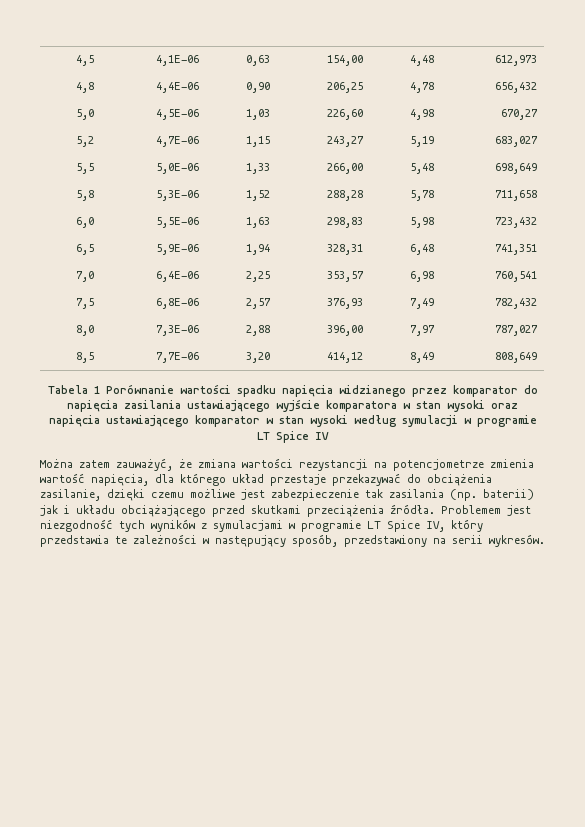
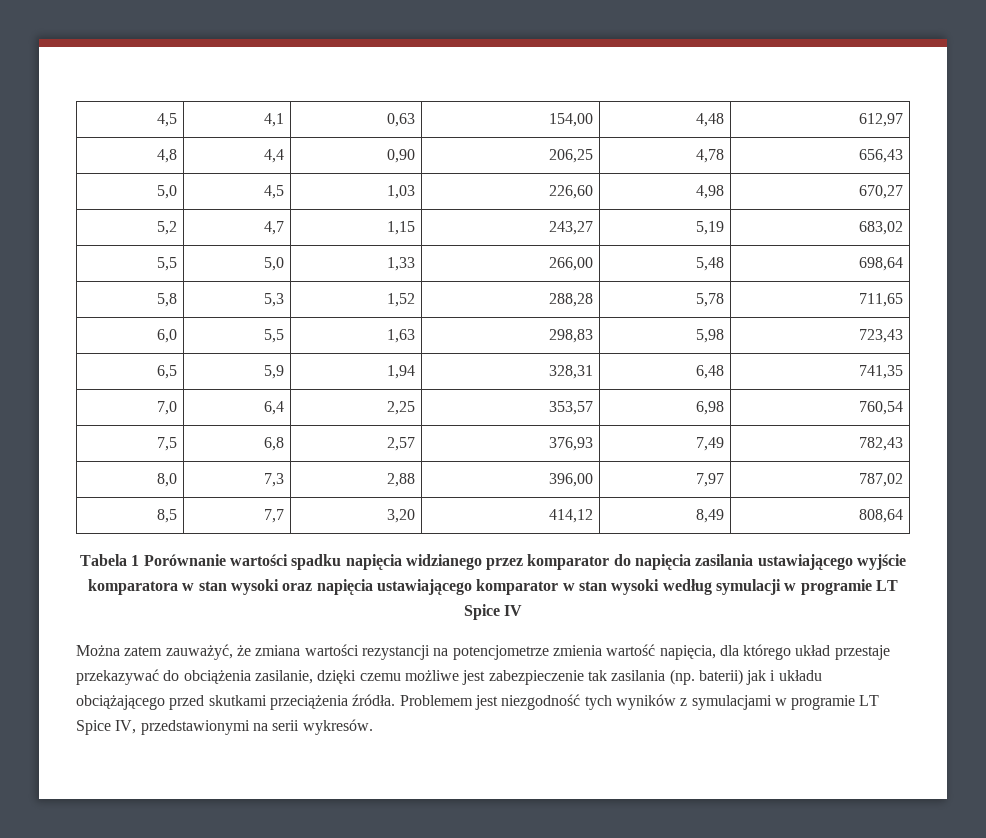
[76,55,95,66] [156,55,200,66] 4,5 | 4,1E-06 -> [156,113,177,127] [263,113,284,127] 4,5 | 4,1
[495,55,538,66] 612,973 -> [858,113,903,127] 612,97
[156,82,200,93] 4,4E-06 -> [263,149,284,163] 4,4
[495,82,538,93] [76,109,95,120] [156,109,200,120] 656,432 // 5,0 | 4,5E-06 -> [858,149,903,163] [156,185,177,199] [263,185,284,199] 656,43 // 5,0 | 4,5
[156,136,200,147] 4,7E-06 -> [263,221,284,235] 4,7
[495,136,539,147] [76,163,95,174] [156,163,200,174] 683,027 // 5,5 | 5,0E-06 -> [858,221,903,235] [156,257,177,271] [263,257,284,271] 683,02 // 5,5 | 5,0
[495,163,538,174] 698,649 -> [858,257,903,271] 698,64
[156,190,200,201] 5,3E-06 -> [263,293,284,307] 5,3
[495,190,538,201] 711,658 -> [858,293,903,307] 711,65
[156,217,200,228] 5,5E-06 -> [263,329,284,343] 5,5
[495,217,538,228] 723,432 -> [858,329,903,343] 723,43
[156,244,200,255] 5,9E-06 -> [263,365,284,379] 5,9
[495,244,538,255] 741,351 -> [858,365,903,379] 741,35
[156,271,200,282] 6,4E-06 -> [263,401,284,415] 6,4
[495,271,538,282] 760,541 -> [858,401,903,415] 760,54
[156,298,200,309] 6,8E-06 -> [263,437,284,451] 6,8
[495,298,538,309] 782,432 -> [858,437,903,451] 782,43
[156,325,200,336] 7,3E-06 -> [263,473,284,487] 7,3
[495,325,539,336] 787,027 -> [858,473,903,487] 787,02
[156,352,200,363] 7,7E-06 -> [263,509,284,523] 7,7
[495,352,538,363] 808,649 -> [858,509,903,523] 808,64
[451,519,483,532] [40,534,427,547] który przedstawia te zależności w następujący sposób, przedstawiony -> [140,720,250,735] przedstawionymi

